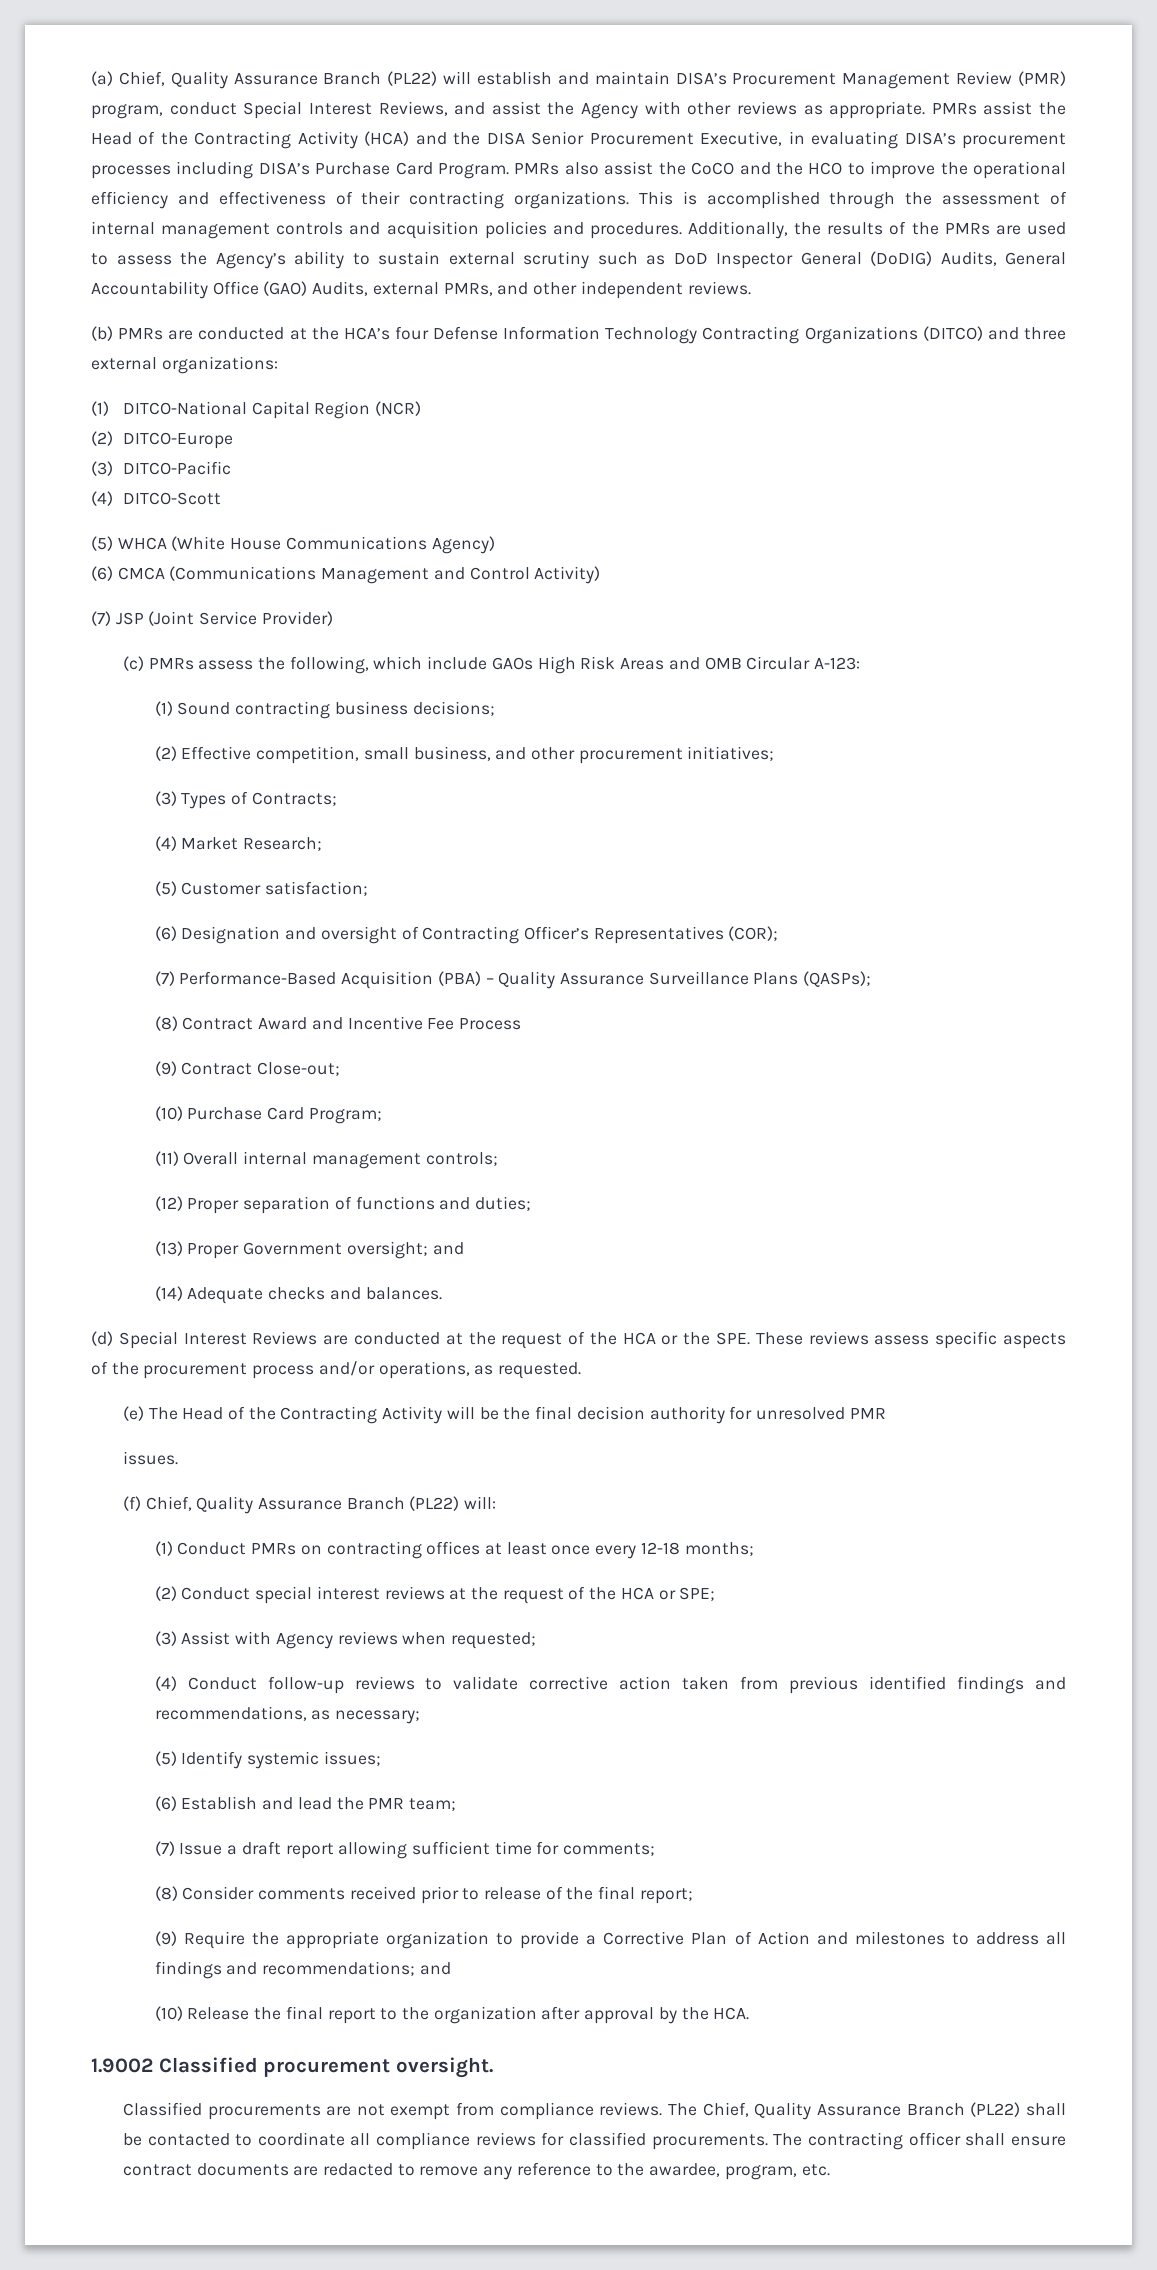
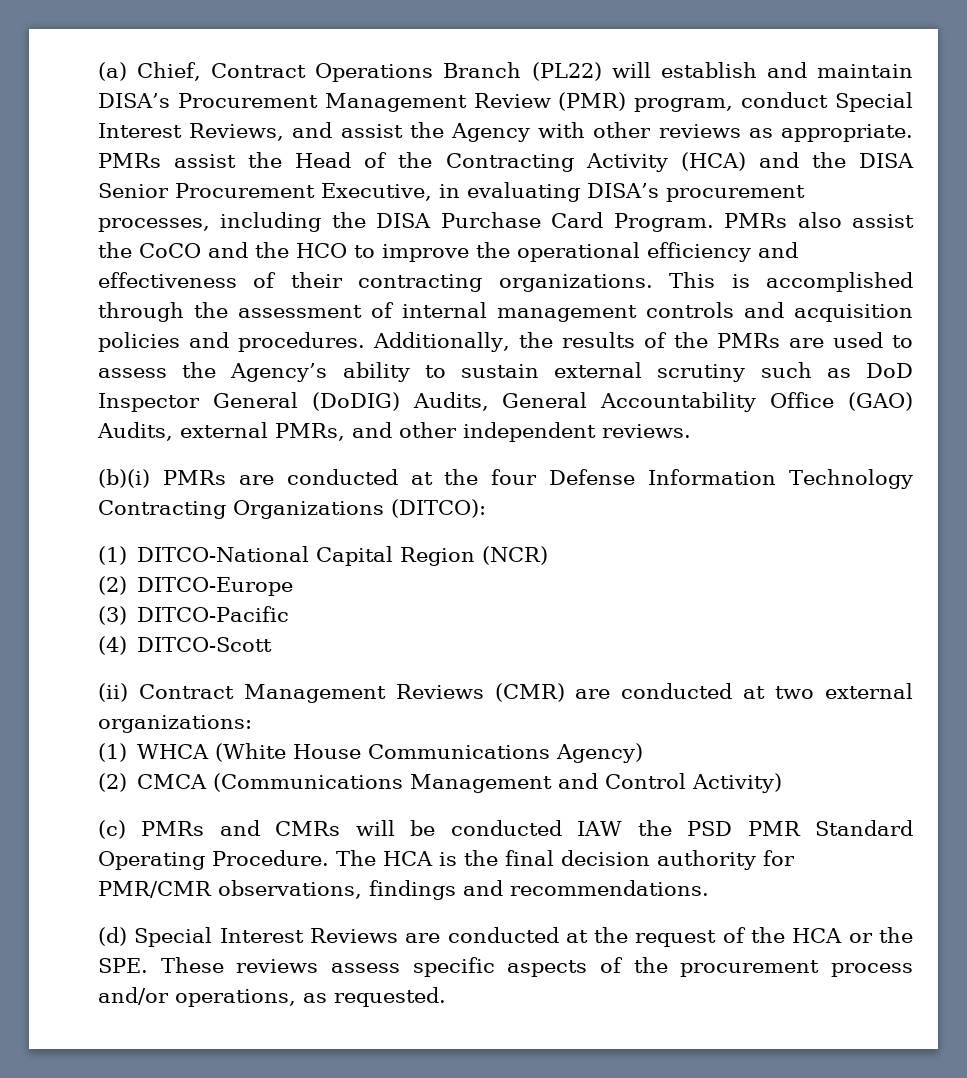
[170,71,318,89] Quality Assurance -> [211,63,434,82] Contract Operations
[91,161,310,179] processes including DISA’s -> [98,212,432,232] processes, including the DISA
[91,326,113,341] (b) -> [98,469,150,488] (b)(i)
[343,327,390,340] HCA’s -> (479, 477) none
[922,326,1066,341] [91,356,278,374] (DITCO) and three external organizations: -> [391,499,486,518] (DITCO):
[91,536,113,551] (5) -> [98,683,914,703] [98,715,252,733] [98,743,127,762] (ii) Contract Management Reviews (CMR) are conducted at two external organizations: // (1)
[91,566,113,581] (6) -> [98,773,127,792] (2)
[91,611,333,626] [122,656,860,674] [154,701,495,719] [154,746,775,764] [154,791,337,809] [154,836,323,851] [154,881,369,896] [154,926,779,944] [154,971,872,989] [154,1016,522,1031] [154,1061,341,1076] [154,1106,382,1124] [154,1151,498,1169] [154,1196,532,1214] [154,1241,464,1259] [154,1286,442,1304] (7) JSP (Joint Service Provider) // (c) PMRs assess the following, which include GAOs High Risk Areas and OMB Circular A-123: // (1) Sound contracting business decisions; // (2) Effective competition, small business, and other procurement initiatives; // (3) Types of Contracts; // (4) Market Research; // (5) Customer satisfaction; // (6) Designation and oversight of Contracting Officer’s Representatives (COR); // (7) Performance-Based Acquisition (PBA) – Quality Assurance Surveillance Plans (QASPs); // (8) Contract Award and Incentive Fee Process // (9) Contract Close-out; // (10) Purchase Card Program; // (11) Overall internal management controls; // (12) Proper separation of functions and duties; // (13) Proper Government oversight; and // (14) Adequate checks and balances. -> [98,820,913,839] [98,850,795,870] [98,880,709,900] (c) PMRs and CMRs will be conducted IAW the PSD PMR Standard Operating Procedure. The HCA is the final decision authority for PMR/CMR observations, findings and recommendations.
[122,1406,886,1424] [122,1451,178,1465] [122,1496,497,1514] [154,1541,754,1559] [154,1586,716,1604] [154,1631,537,1649] [154,1676,1067,1694] [154,1706,421,1724] [154,1751,381,1769] [154,1796,457,1811] [154,1841,656,1859] [154,1886,693,1904] [154,1931,1066,1949] [154,1961,451,1979] [154,2006,750,2024] [91,2057,493,2078] [122,2102,1067,2120] [122,2132,1067,2150] [122,2162,830,2180] // (e) The Head of the Contracting Activity will be the final decision authority for unresolved PMR // issues. // (f) Chief, Quality Assurance Branch (PL22) will: // (1) Conduct PMRs on contracting offices at least once every 12-18 months; // (2) Conduct special interest reviews at the request of the HCA or SPE; // (3) Assist with Agency reviews when requested; // (4) Conduct follow-up reviews to validate corrective action taken from previous identified findings and recommendations, as necessary; // (5) Identify systemic issues; // (6) Establish and lead the PMR team; // (7) Issue a draft report allowing sufficient time for comments; // (8) Consider comments received prior to release of the final report; // (9) Require the appropriate organization to provide a Corrective Plan of Action and milestones to address all findings and recommendations; and // (10) Release the final report to the organization after approval by the HCA. // 1.9002 Classified procurement oversight. // Classified procurements are not exempt from compliance reviews. The Chief, Quality Assurance Branch (PL22) shall be contacted to coordinate all compliance reviews for classified procurements. The contracting officer shall ensure contract documents are redacted to remove any reference to the awardee, program, etc. -> (446, 997) none

